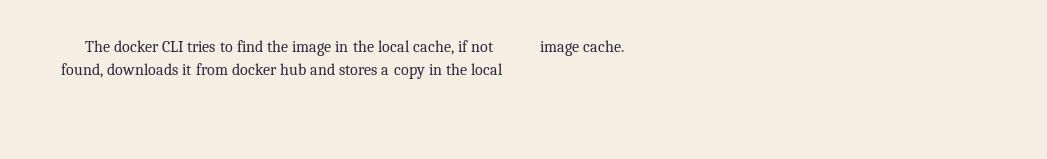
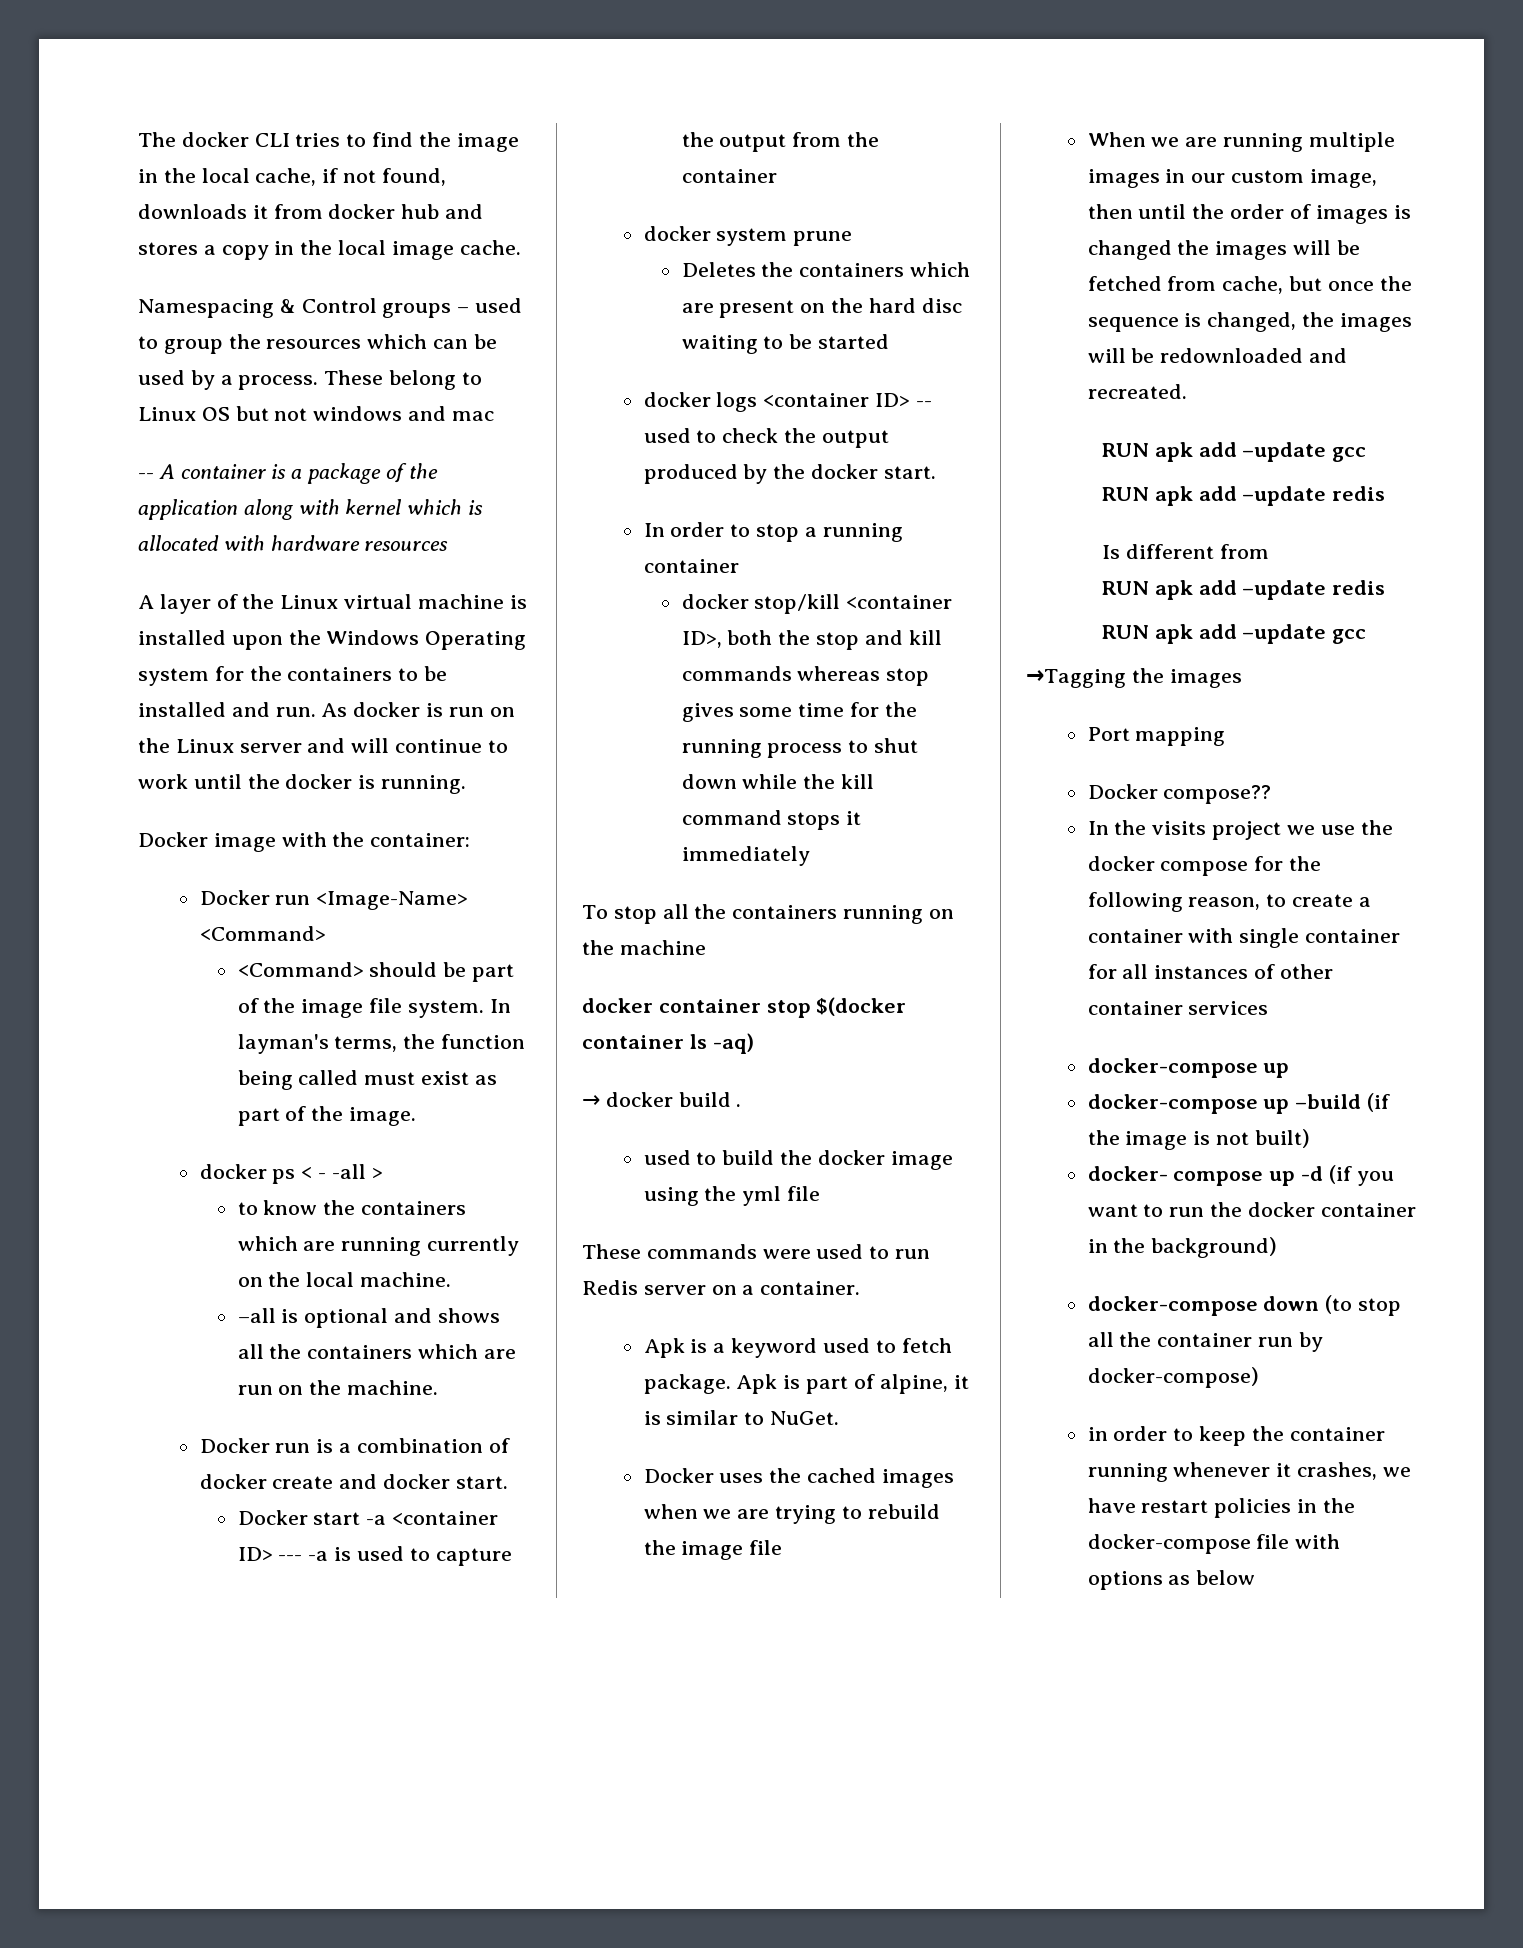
(625, 46) none -> [138,298,523,318] [138,334,497,354] [138,370,482,390] [138,406,494,421] [138,463,438,484] [138,499,484,520] [138,535,449,551] [138,594,527,614] [138,630,527,650] [138,666,448,686] [138,702,515,717] [138,738,508,753] [138,774,467,794] [138,832,471,852] [199,890,469,910] [199,926,326,941] [237,962,515,982] [237,998,511,1018] [237,1034,526,1054] [237,1070,497,1090] [237,1106,417,1126] [199,1164,383,1184] [237,1200,467,1215] [237,1236,520,1256] [237,1272,452,1287] [237,1308,500,1328] [237,1344,516,1359] [237,1380,439,1395] [199,1438,510,1453] [199,1474,508,1489] [237,1510,499,1525] [237,1546,512,1566] [681,132,880,152] [681,169,777,183] [643,226,853,246] [681,262,971,277] [681,298,962,318] [681,334,890,354] [643,392,932,412] [643,428,889,448] [643,464,936,484] [643,522,903,542] [643,559,739,573] [681,594,953,614] [681,630,942,650] [681,666,930,686] [681,702,917,722] [681,738,919,758] [681,774,875,789] [681,810,862,830] [681,846,810,866] [582,904,954,924] [582,940,706,955] [582,997,907,1018] [582,1033,754,1054] [582,1092,742,1107] [643,1150,953,1170] [643,1186,821,1206] [582,1244,931,1259] [582,1280,861,1295] [643,1338,952,1358] [643,1374,969,1394] [643,1410,840,1425] [643,1468,954,1488] [643,1504,940,1524] [643,1540,783,1560] [1087,132,1395,152] [1087,169,1377,188] [1087,204,1411,224] [1087,240,1360,260] [1087,276,1412,294] [1087,312,1412,332] [1087,348,1348,363] [1087,384,1187,399] [1102,442,1367,462] [1102,486,1386,506] [1102,544,1269,559] [1102,580,1386,600] [1102,624,1367,644] [1026,668,1242,688] [1087,727,1226,746] [1087,784,1272,804] [1087,820,1393,840] [1087,856,1322,876] [1087,892,1371,912] [1087,928,1401,948] [1087,964,1333,979] [1087,1001,1269,1015] [1087,1058,1290,1078] [1087,1093,1391,1114] [1087,1129,1310,1150] [1087,1165,1394,1186] [1087,1202,1416,1217] [1087,1237,1278,1258] [1087,1295,1402,1316] [1087,1332,1323,1352] [1087,1367,1259,1388] [1087,1426,1385,1446] [1087,1462,1411,1482] [1087,1498,1355,1518] [1087,1534,1341,1554] [1087,1570,1256,1590] // Namespacing & Control groups – used to group the resources which can be used by a process. These belong to Linux OS but not windows and mac // -- A container is a package of the application along with kernel which is allocated with hardware resources // A layer of the Linux virtual machine is installed upon the Windows Operating system for the containers to be installed and run. As docker is run on the Linux server and will continue to work until the docker is running. // Docker image with the container: // Docker run <Image-Name> <Command> // <Command> should be part of the image file system. In layman's terms, the function being called must exist as part of the image. // docker ps < - -all > // to know the containers which are running currently on the local machine. // –all is optional and shows all the containers which are run on the machine. // Docker run is a combination of docker create and docker start. // Docker start -a <container ID> --- -a is used to capture the output from the container // docker system prune // Deletes the containers which are present on the hard disc waiting to be started // docker logs <container ID> -- used to check the output produced by the docker start. // In order to stop a running container // docker stop/kill <container ID>, both the stop and kill commands whereas stop gives some time for the running process to shut down while the kill command stops it immediately // To stop all the containers running on the machine // docker container stop $(docker container ls -aq) // → docker build . // used to build the docker image using the yml file // These commands were used to run Redis server on a container. // Apk is a keyword used to fetch package. Apk is part of alpine, it is similar to NuGet. // Docker uses the cached images when we are trying to rebuild the image file // When we are running multiple images in our custom image, then until the order of images is changed the images will be fetched from cache, but once the sequence is changed, the images will be redownloaded and recreated. // RUN apk add –update gcc // RUN apk add –update redis // Is different from // RUN apk add –update redis // RUN apk add –update gcc // →Tagging the images // Port mapping // Docker compose?? // In the visits project we use the docker compose for the following reason, to create a container with single container for all instances of other container services // docker-compose up // docker-compose up –build (if the image is not built) // docker- compose up -d (if you want to run the docker container in the background) // docker-compose down (to stop all the container run by docker-compose) // in order to keep the container running whenever it crashes, we have restart policies in the docker-compose file with options as below

